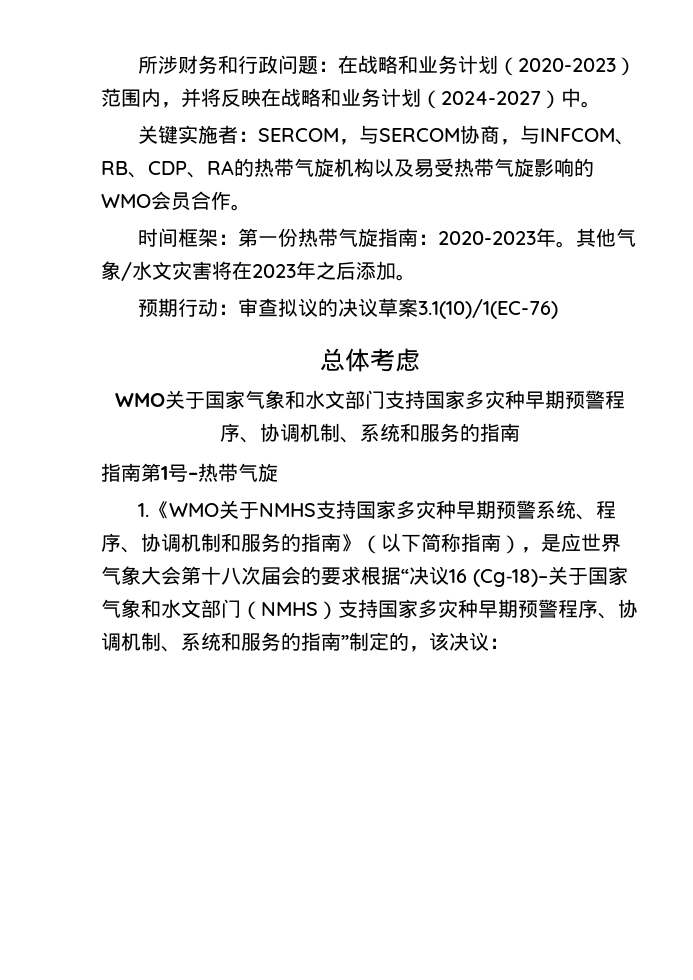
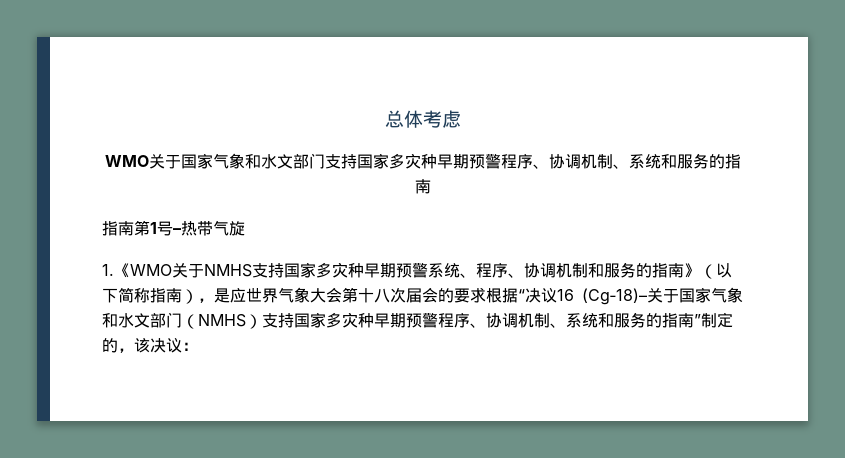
[137,55,636,76] [101,88,601,109] [137,125,635,145] [101,158,594,178] [101,191,251,211] [137,228,636,248] [101,261,416,281] [137,298,558,319] 所涉财务和行政问题：在战略和业务计划（2020-2023）范围内，并将反映在战略和业务计划（2024-2027）中。 // 关键实施者：SERCOM，与SERCOM协商，与INFCOM、RB、CDP、RA的热带气旋机构以及易受热带气旋影响的WMO会员合作。 // 时间框架：第一份热带气旋指南：2020-2023年。其他气象/水文灾害将在2023年之后添加。 // 预期行动：审查拟议的决议草案3.1(10)/1(EC-76) // -> (384, 119) none

